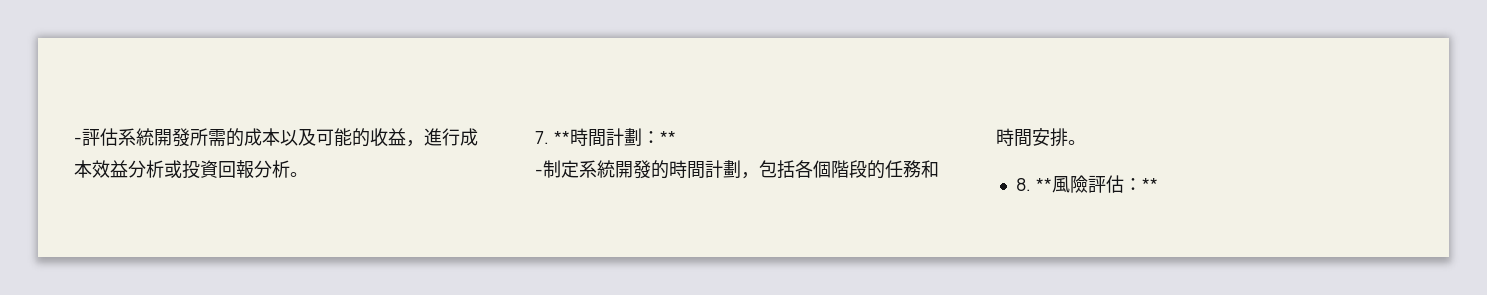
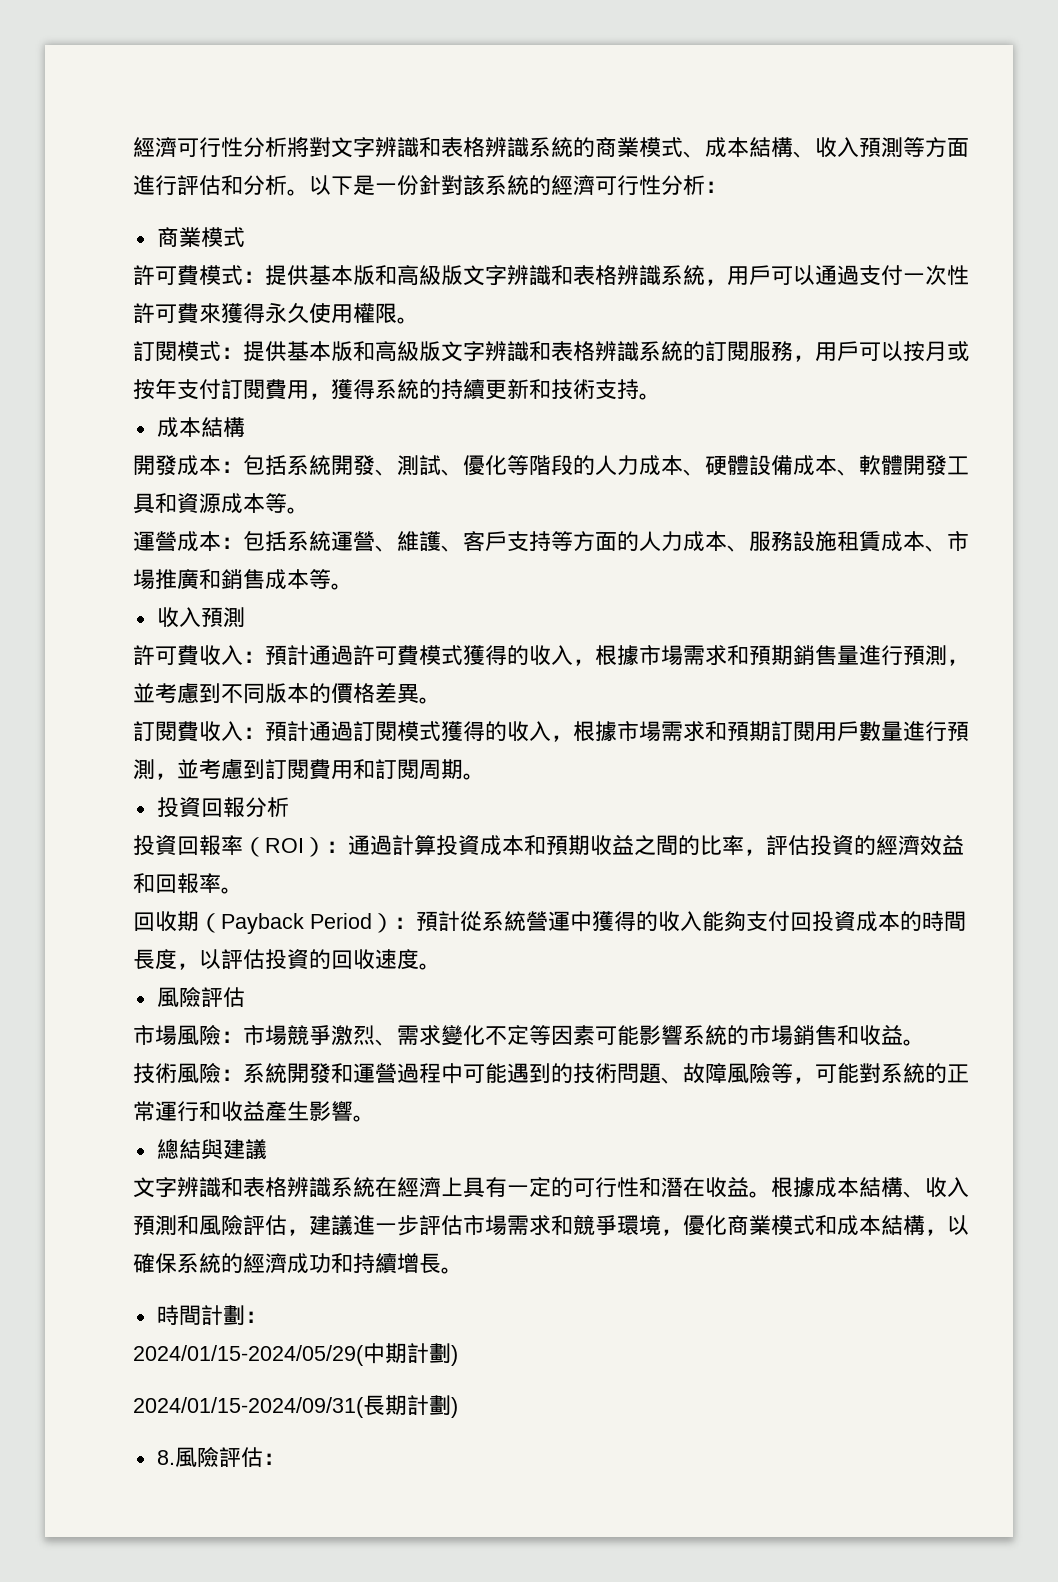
[74,128,478,147] [74,160,308,179] [535,128,676,147] [535,160,939,179] [996,128,1086,147] -評估系統開發所需的成本以及可能的收益，進行成本效益分析或投資回報分析。 // 7. **時間計劃：** // -制定系統開發的時間計劃，包括各個階段的任務和時間安排。 -> [133,136,969,158] [133,174,727,196] [156,227,245,247] [133,265,969,286] [133,303,419,324] [133,341,969,362] [133,378,661,400] [156,417,245,438] [133,455,969,476] [133,493,309,514] [133,530,969,552] [133,569,353,590] [156,607,245,628] [133,644,969,666] [133,682,441,704] [133,720,969,742] [133,759,485,780] [156,797,289,818] [133,834,964,857] [133,873,243,894] [133,911,966,934] [133,949,441,970] [156,987,245,1007] [133,1024,925,1046] [133,1063,969,1084] [133,1100,375,1122] [156,1139,267,1160] [133,1176,969,1198] [133,1214,969,1236] [133,1253,463,1274] [156,1305,267,1325] [133,1343,458,1366] [133,1395,458,1418] 經濟可行性分析將對文字辨識和表格辨識系統的商業模式、成本結構、收入預測等方面進行評估和分析。以下是一份針對該系統的經濟可行性分析： // 商業模式 // 許可費模式：提供基本版和高級版文字辨識和表格辨識系統，用戶可以通過支付一次性許可費來獲得永久使用權限。 // 訂閱模式：提供基本版和高級版文字辨識和表格辨識系統的訂閱服務，用戶可以按月或按年支付訂閱費用，獲得系統的持續更新和技術支持。 // 成本結構 // 開發成本：包括系統開發、測試、優化等階段的人力成本、硬體設備成本、軟體開發工具和資源成本等。 // 運營成本：包括系統運營、維護、客戶支持等方面的人力成本、服務設施租賃成本、市場推廣和銷售成本等。 // 收入預測 // 許可費收入：預計通過許可費模式獲得的收入，根據市場需求和預期銷售量進行預測，並考慮到不同版本的價格差異。 // 訂閱費收入：預計通過訂閱模式獲得的收入，根據市場需求和預期訂閱用戶數量進行預測，並考慮到訂閱費用和訂閱周期。 // 投資回報分析 // 投資回報率（ROI）：通過計算投資成本和預期收益之間的比率，評估投資的經濟效益和回報率。 // 回收期（Payback Period）：預計從系統營運中獲得的收入能夠支付回投資成本的時間長度，以評估投資的回收速度。 // 風險評估 // 市場風險：市場競爭激烈、需求變化不定等因素可能影響系統的市場銷售和收益。 // 技術風險：系統開發和運營過程中可能遇到的技術問題、故障風險等，可能對系統的正常運行和收益產生影響。 // 總結與建議 // 文字辨識和表格辨識系統在經濟上具有一定的可行性和潛在收益。根據成本結構、收入預測和風險評估，建議進一步評估市場需求和競爭環境，優化商業模式和成本結構，以確保系統的經濟成功和持續增長。 // 時間計劃： // 2024/01/15-2024/05/29(中期計劃) // 2024/01/15-2024/09/31(長期計劃)
[1035,178,1052,191] ** -> (175, 1457) none
[1141,178,1158,191] ** -> (285, 1459) none

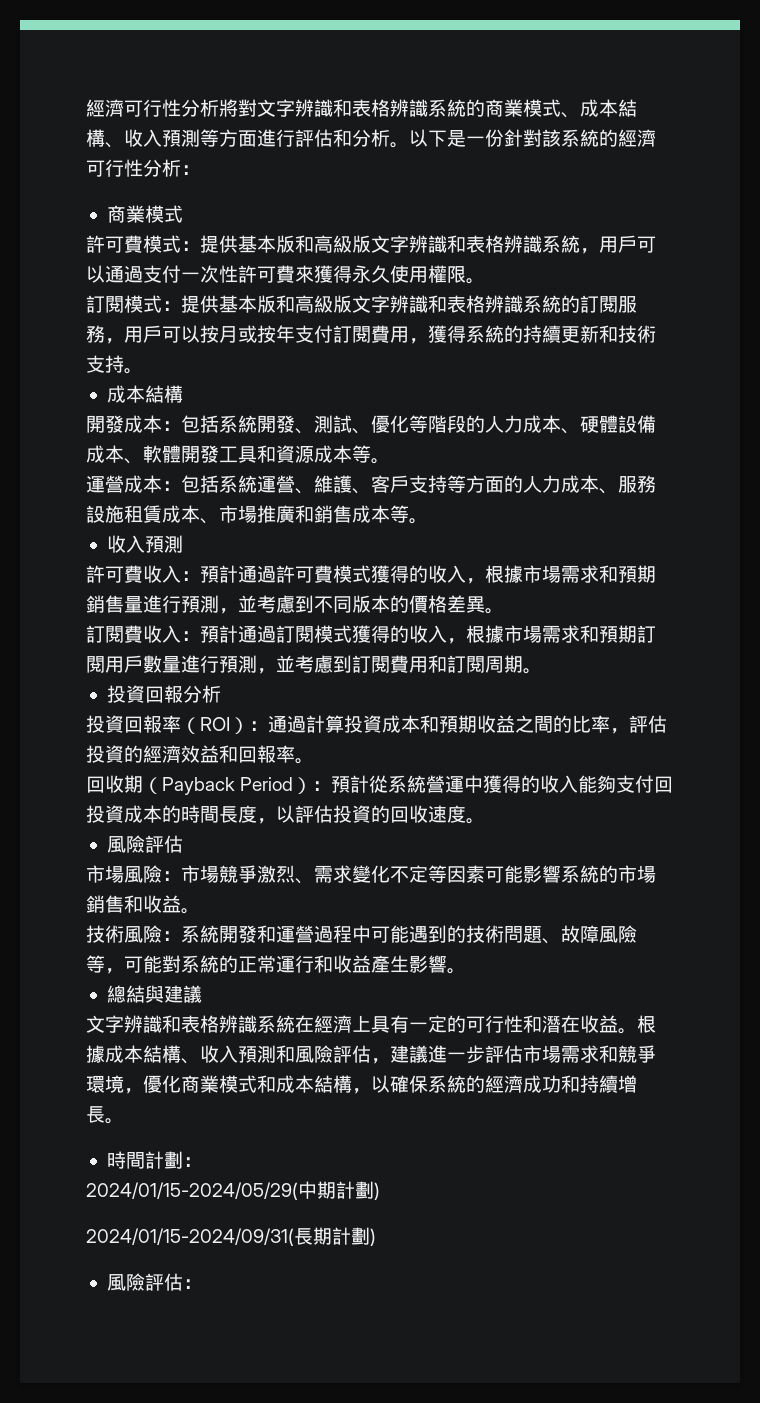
[156,1450,175,1465] 8. -> (376, 1237) none

